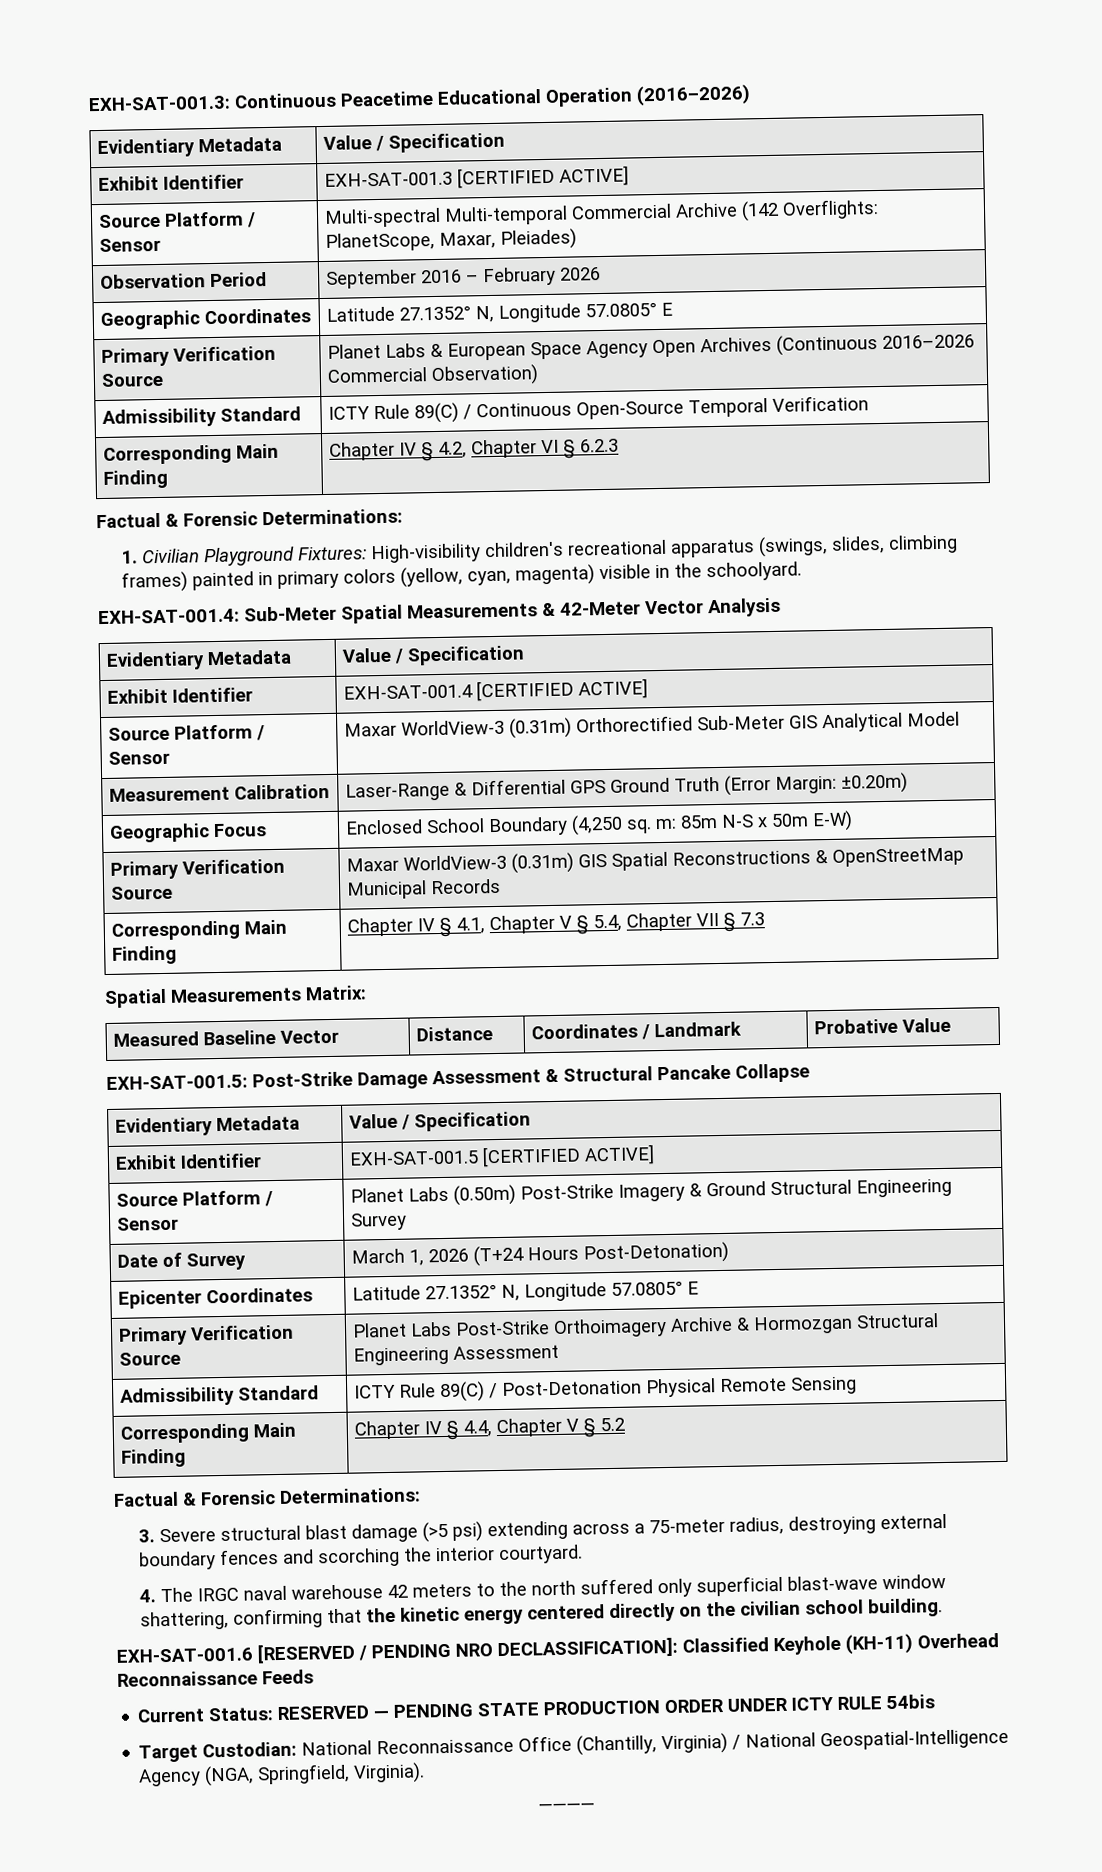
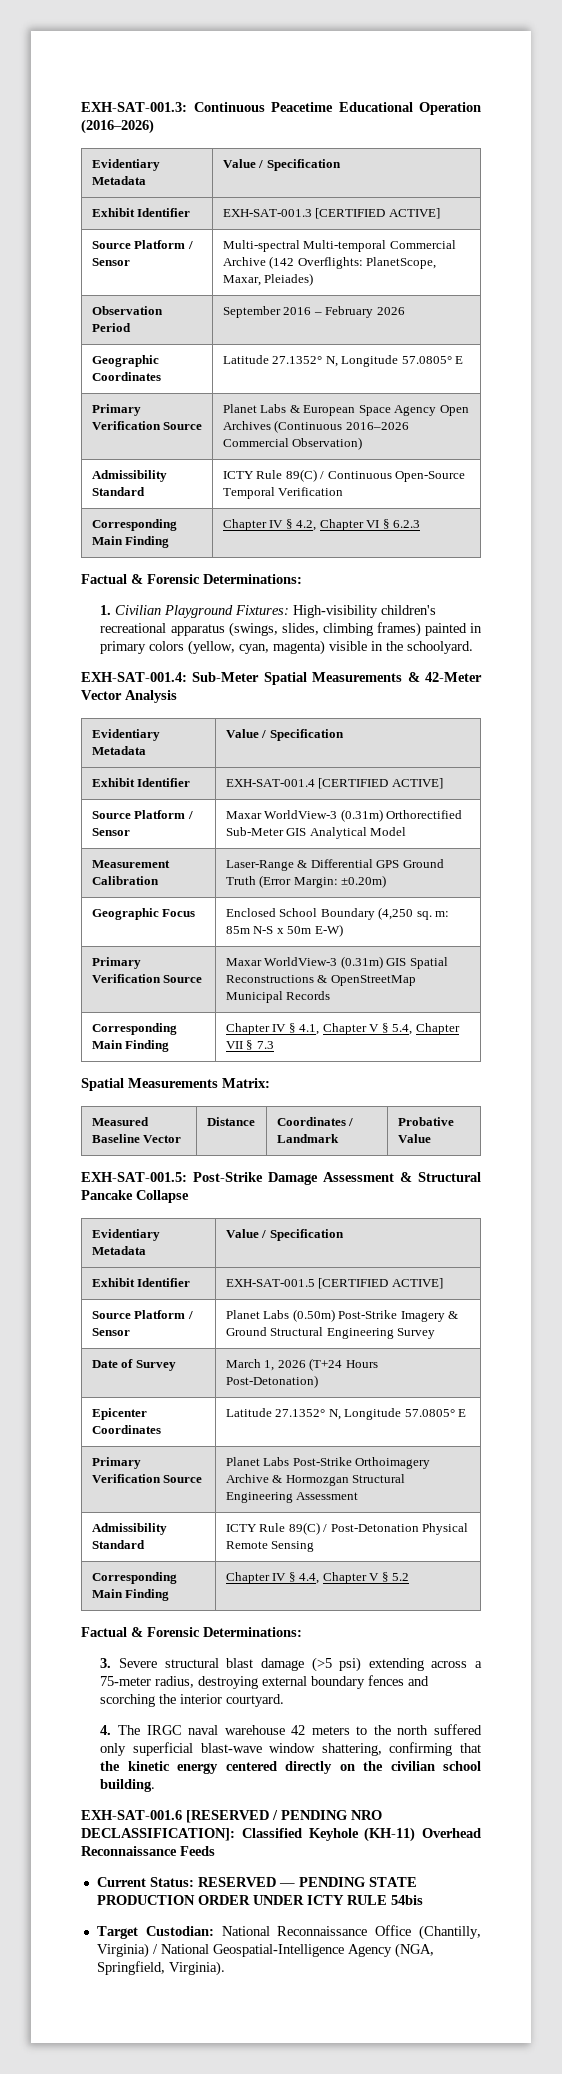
[538,1802,595,1812] // ———— -> (225, 1968) none

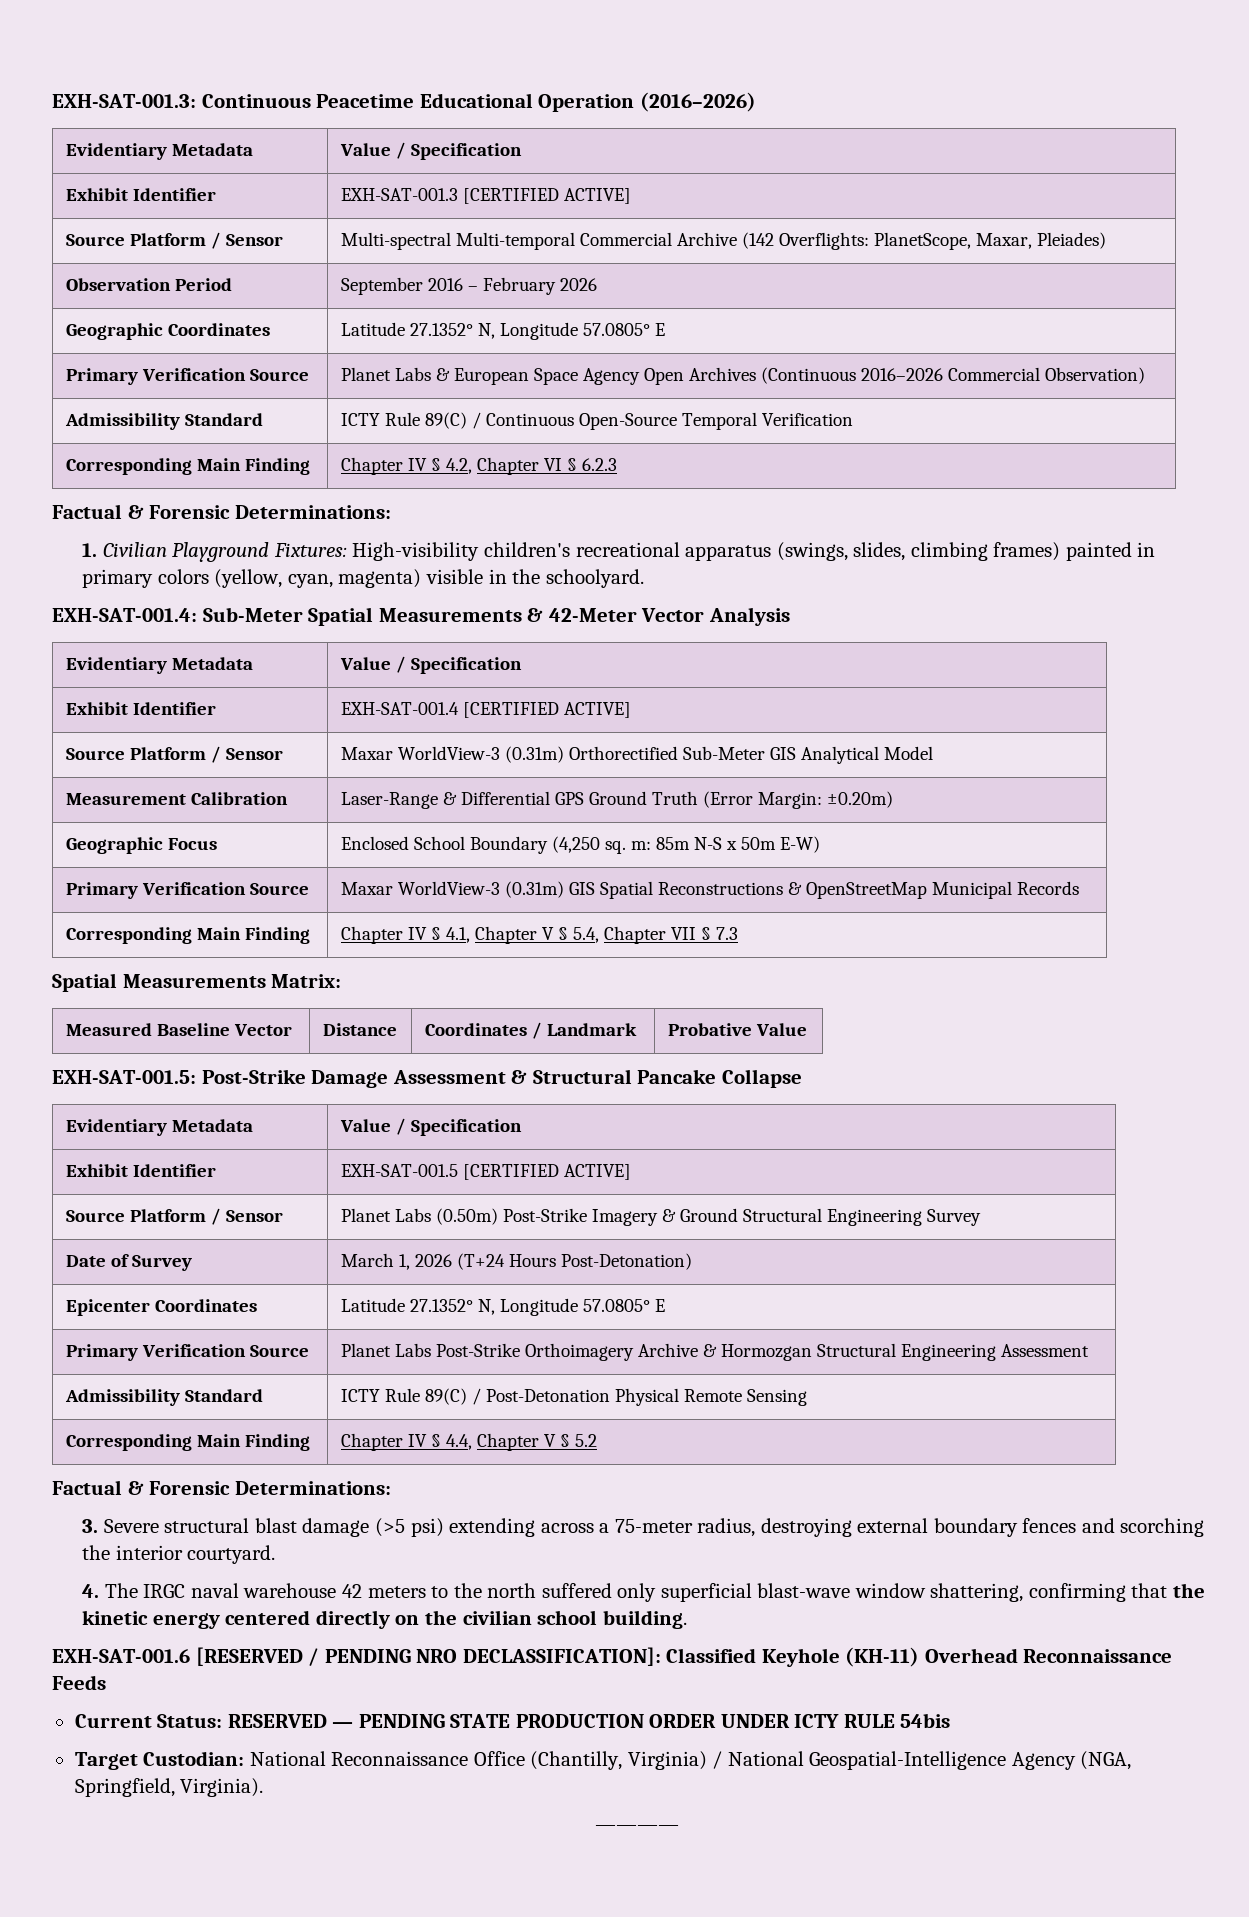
(225, 1968) none -> [595,1825,679,1831] // ————

